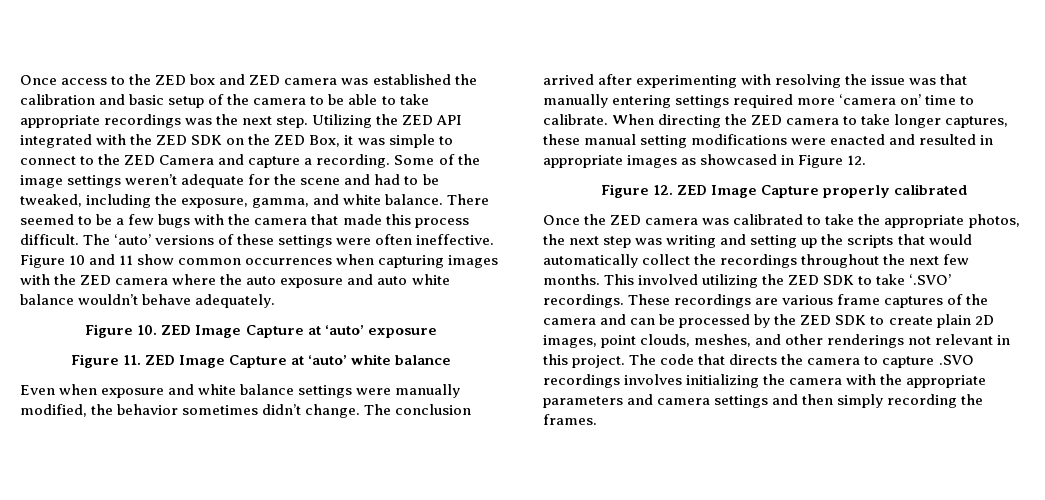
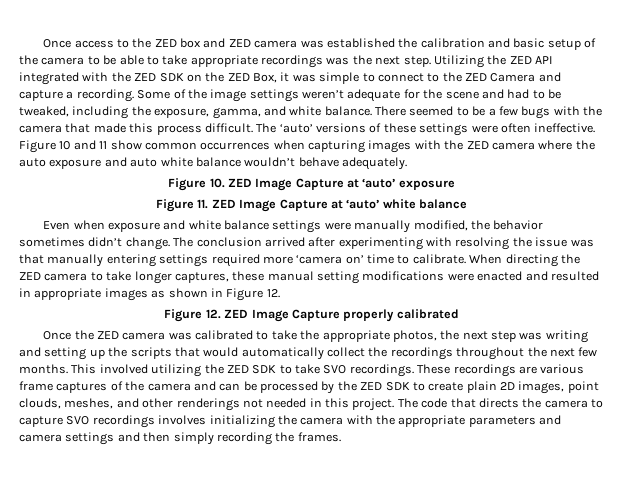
[700,154,778,165] showcased -> [168,288,208,298] shown
[909,274,952,285] ‘.SVO’ -> [323,365,347,374] SVO
[935,334,994,345] relevant -> [266,398,307,408] needed
[938,355,974,365] .SVO -> [66,416,90,425] SVO

